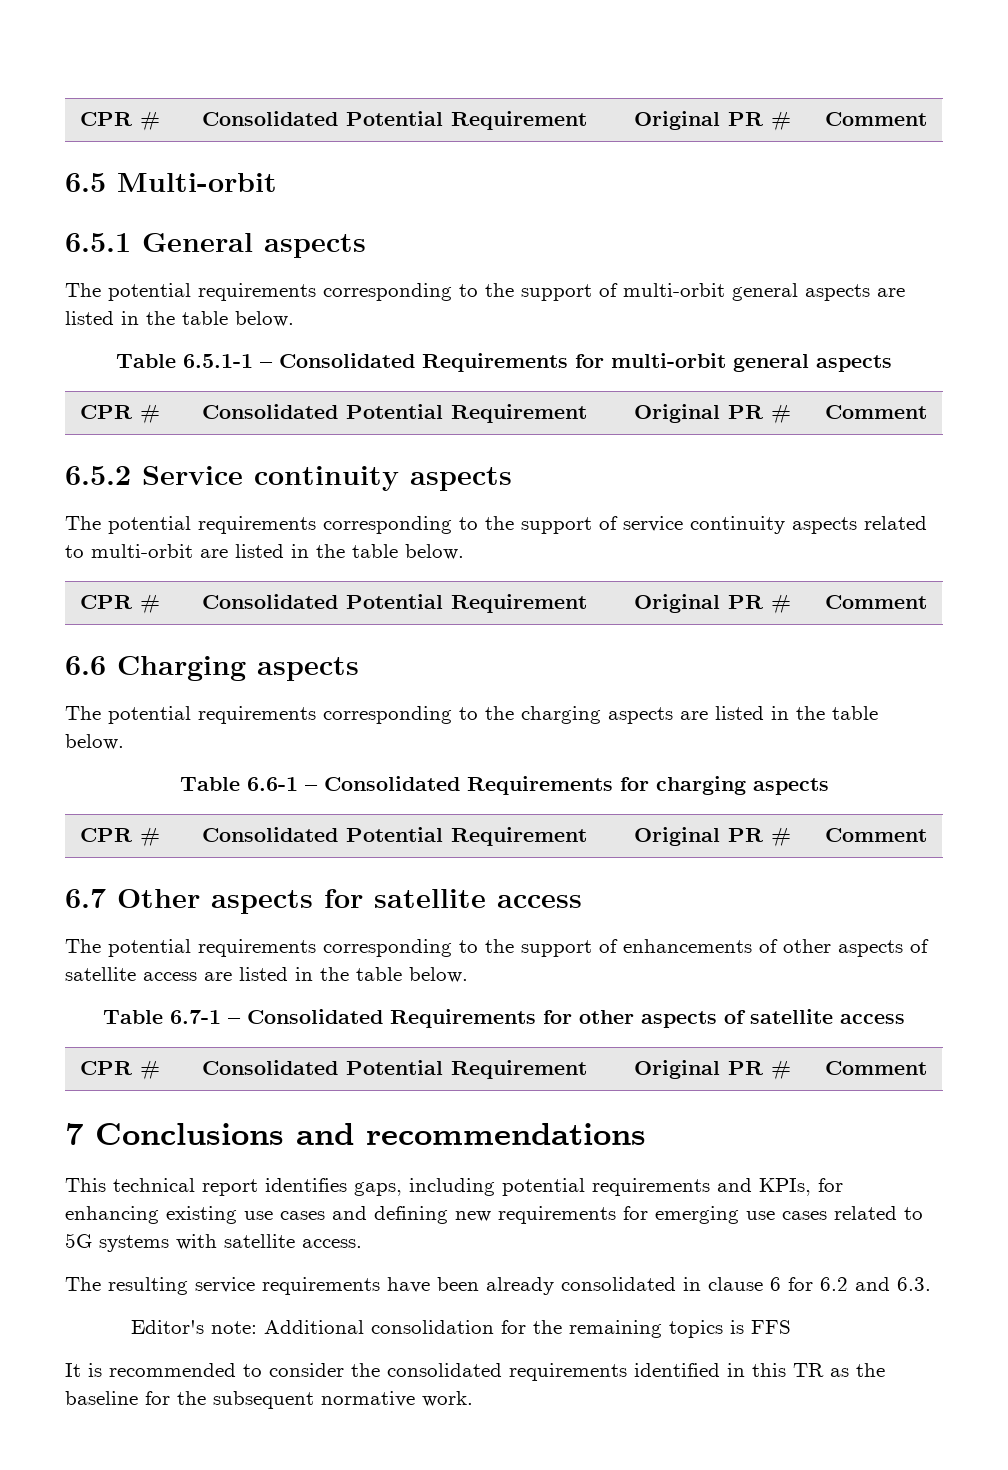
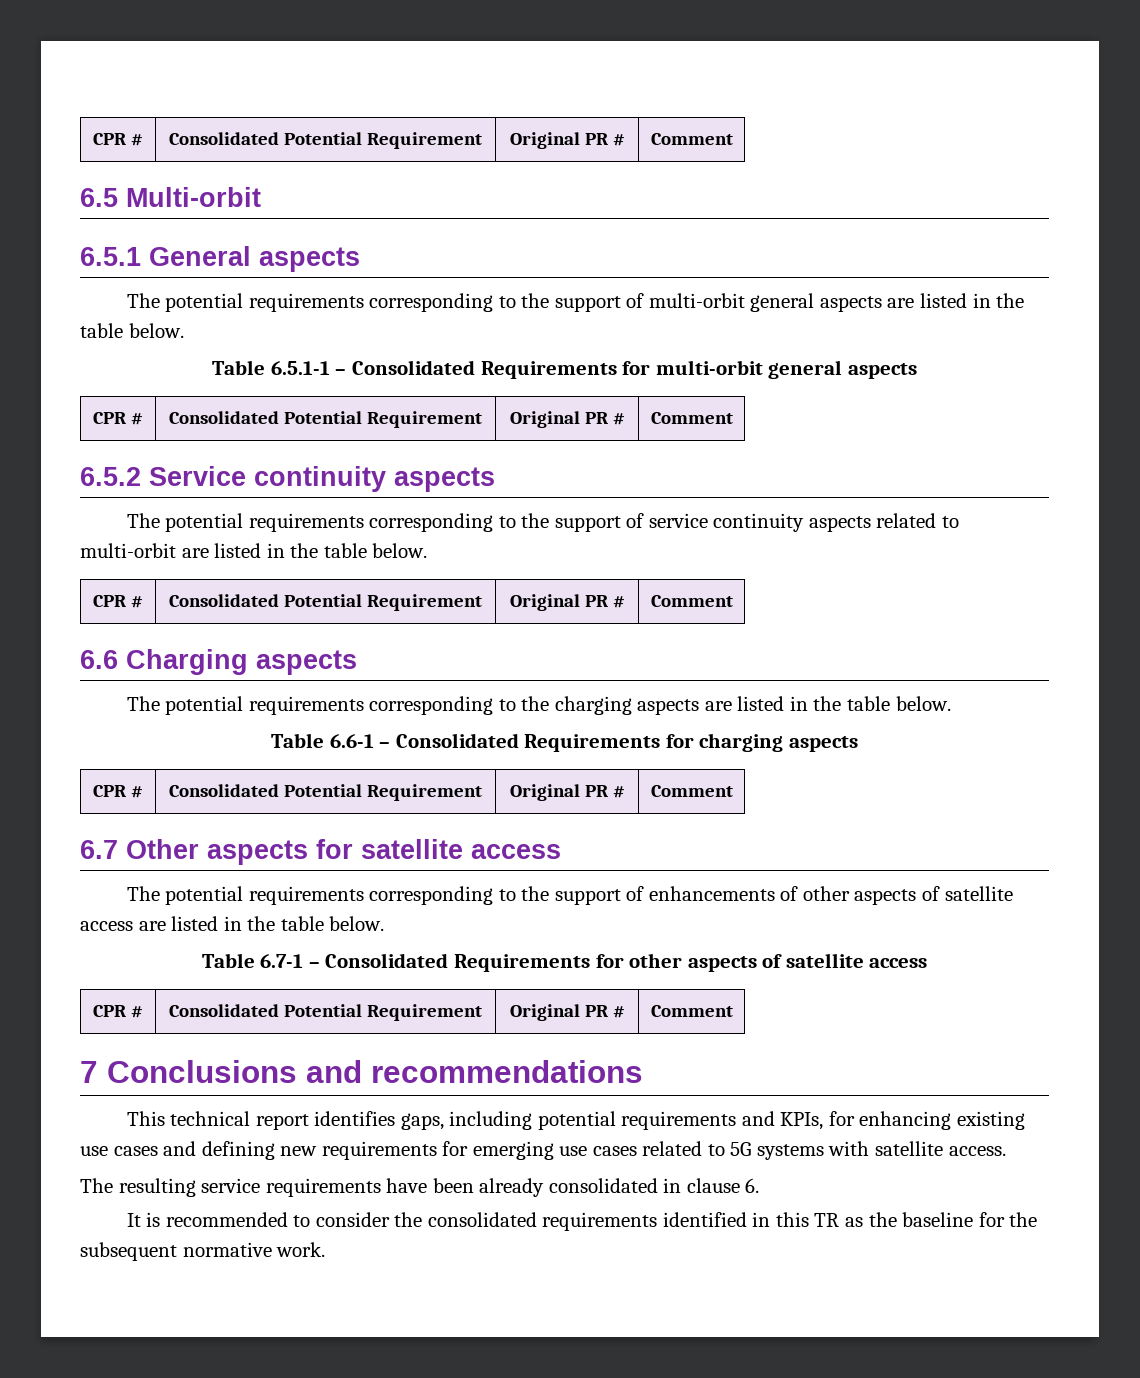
[770,1277,931,1291] [131,1320,792,1338] 6 for 6.2 and 6.3. // Editor's note: Additional consolidation for the remaining topics is FFS -> [745,1178,760,1193] 6.

